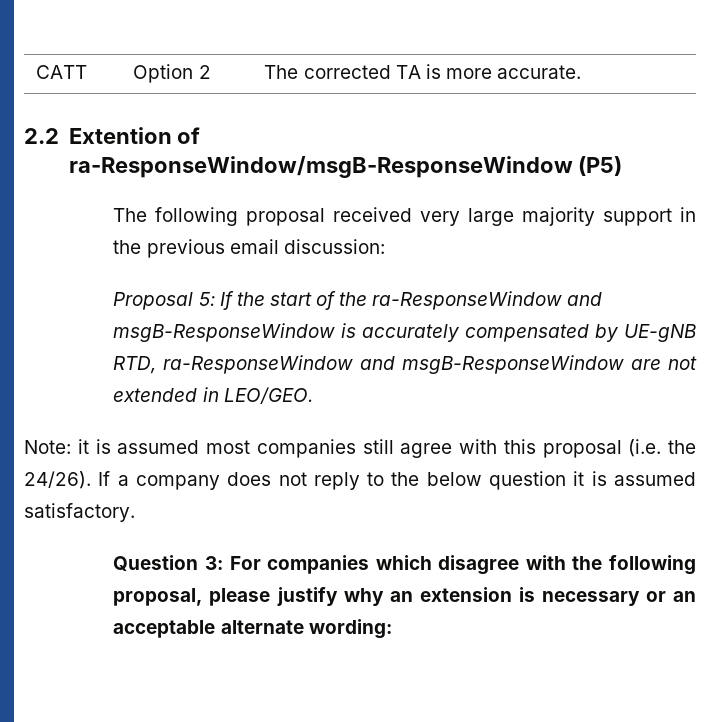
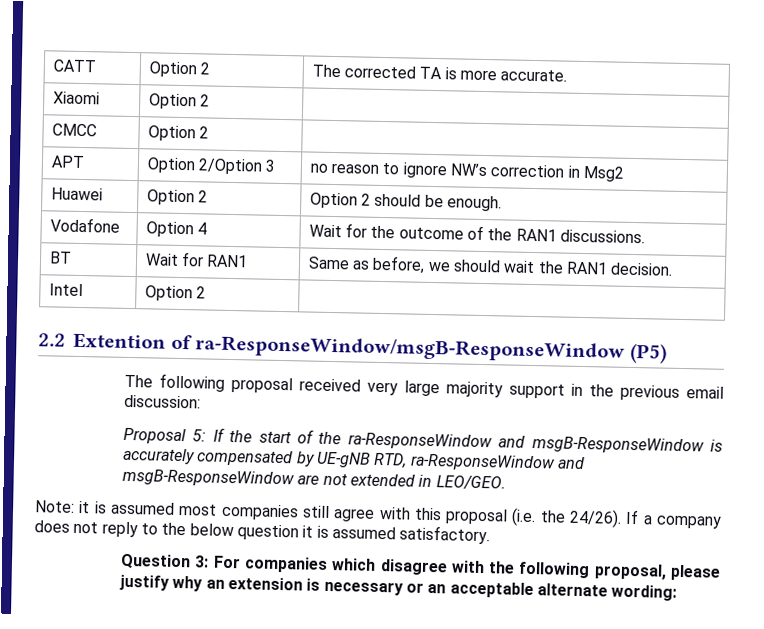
(582, 72) none -> [52,91,100,105] [148,93,211,110] [51,123,97,137] [147,125,210,142] [50,155,85,169] [146,157,277,175] [309,162,624,182] [50,187,103,201] [146,189,209,206] [309,192,503,212] [49,217,120,233] [145,221,208,238] [308,223,645,244] [48,251,72,264] [144,252,249,268] [307,255,674,276] [48,283,83,297] [144,285,207,302] // Xiaomi | Option 2 | // CMCC | Option 2 | // APT | Option 2/Option 3 | no reason to ignore NW’s correction in Msg2 // Huawei | Option 2 | Option 2 should be enough. // Vodafone | Option 4 | Wait for the outcome of the RAN1 discussions. // BT | Wait for RAN1 | Same as before, we should wait the RAN1 decision. // Intel | Option 2 |

